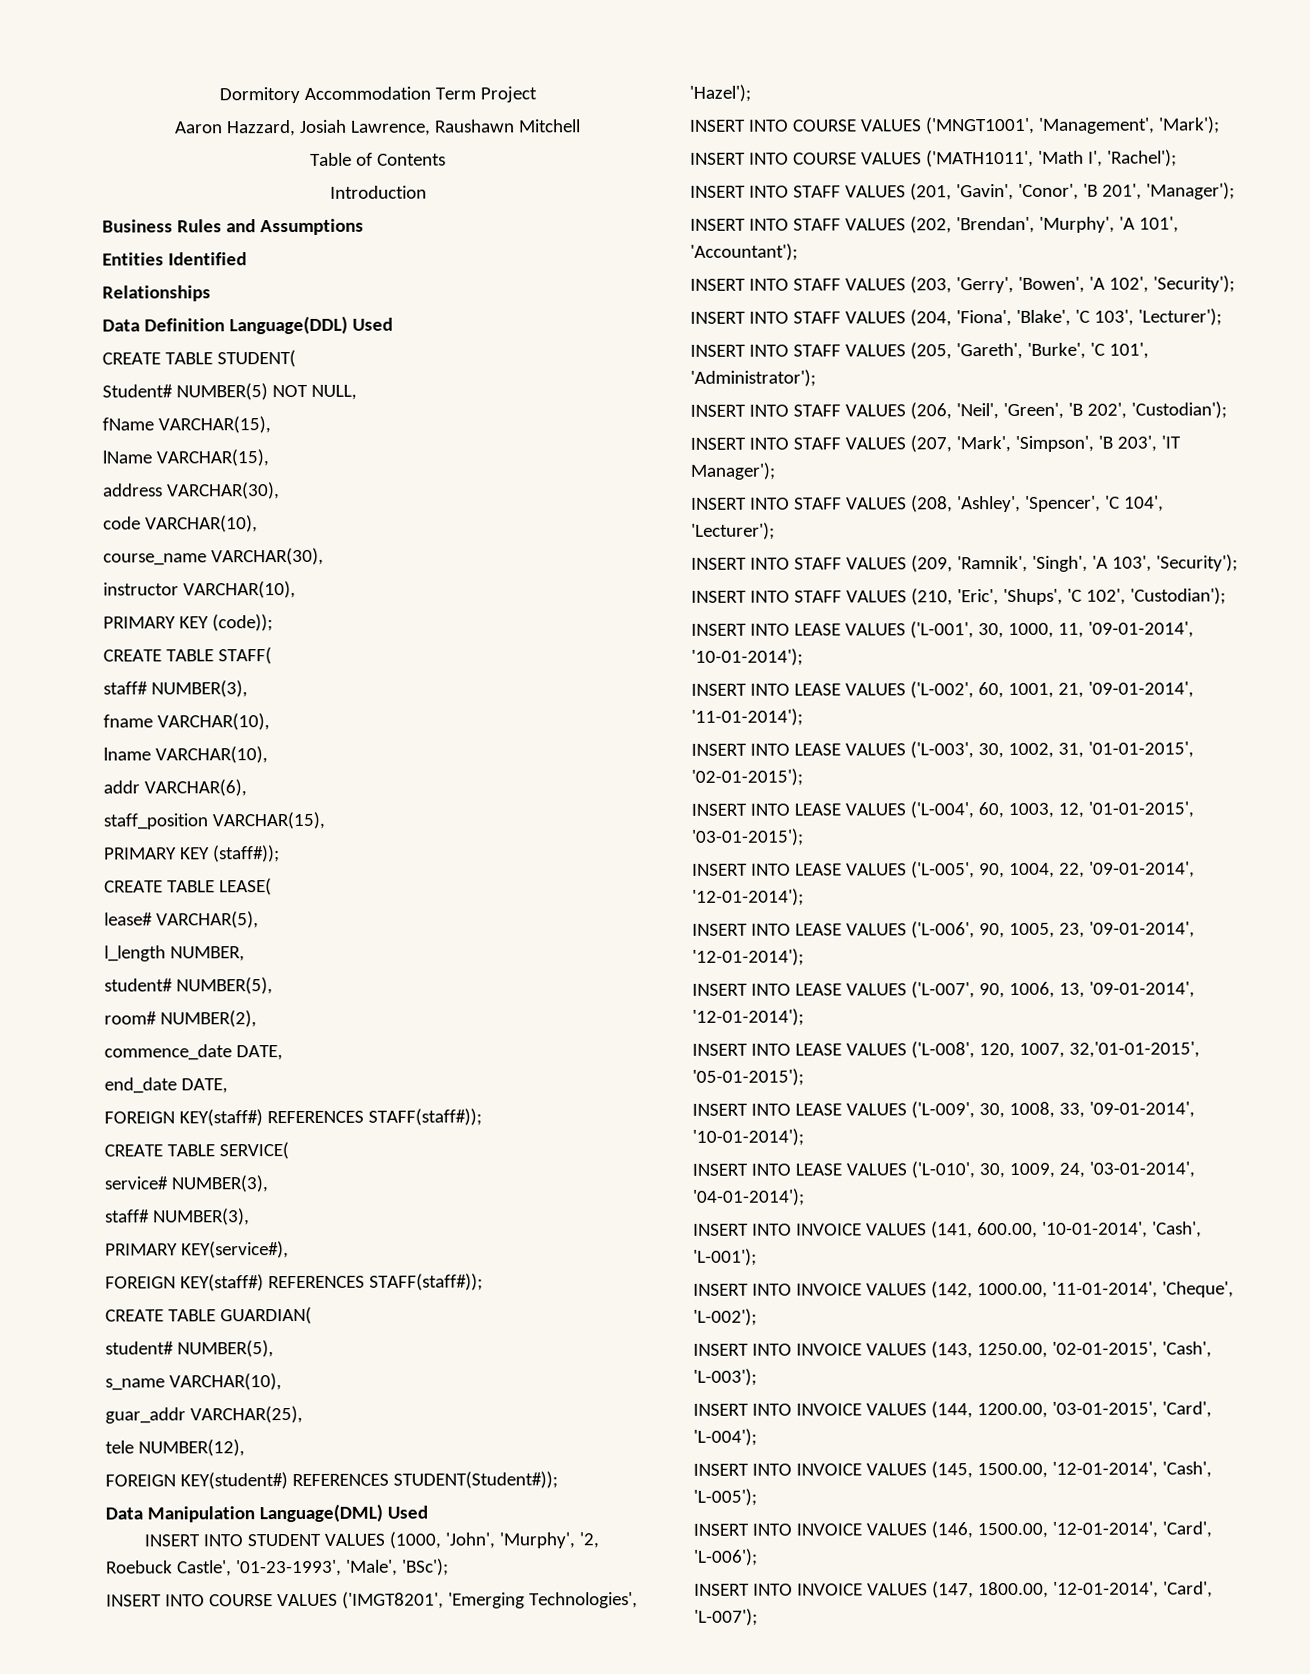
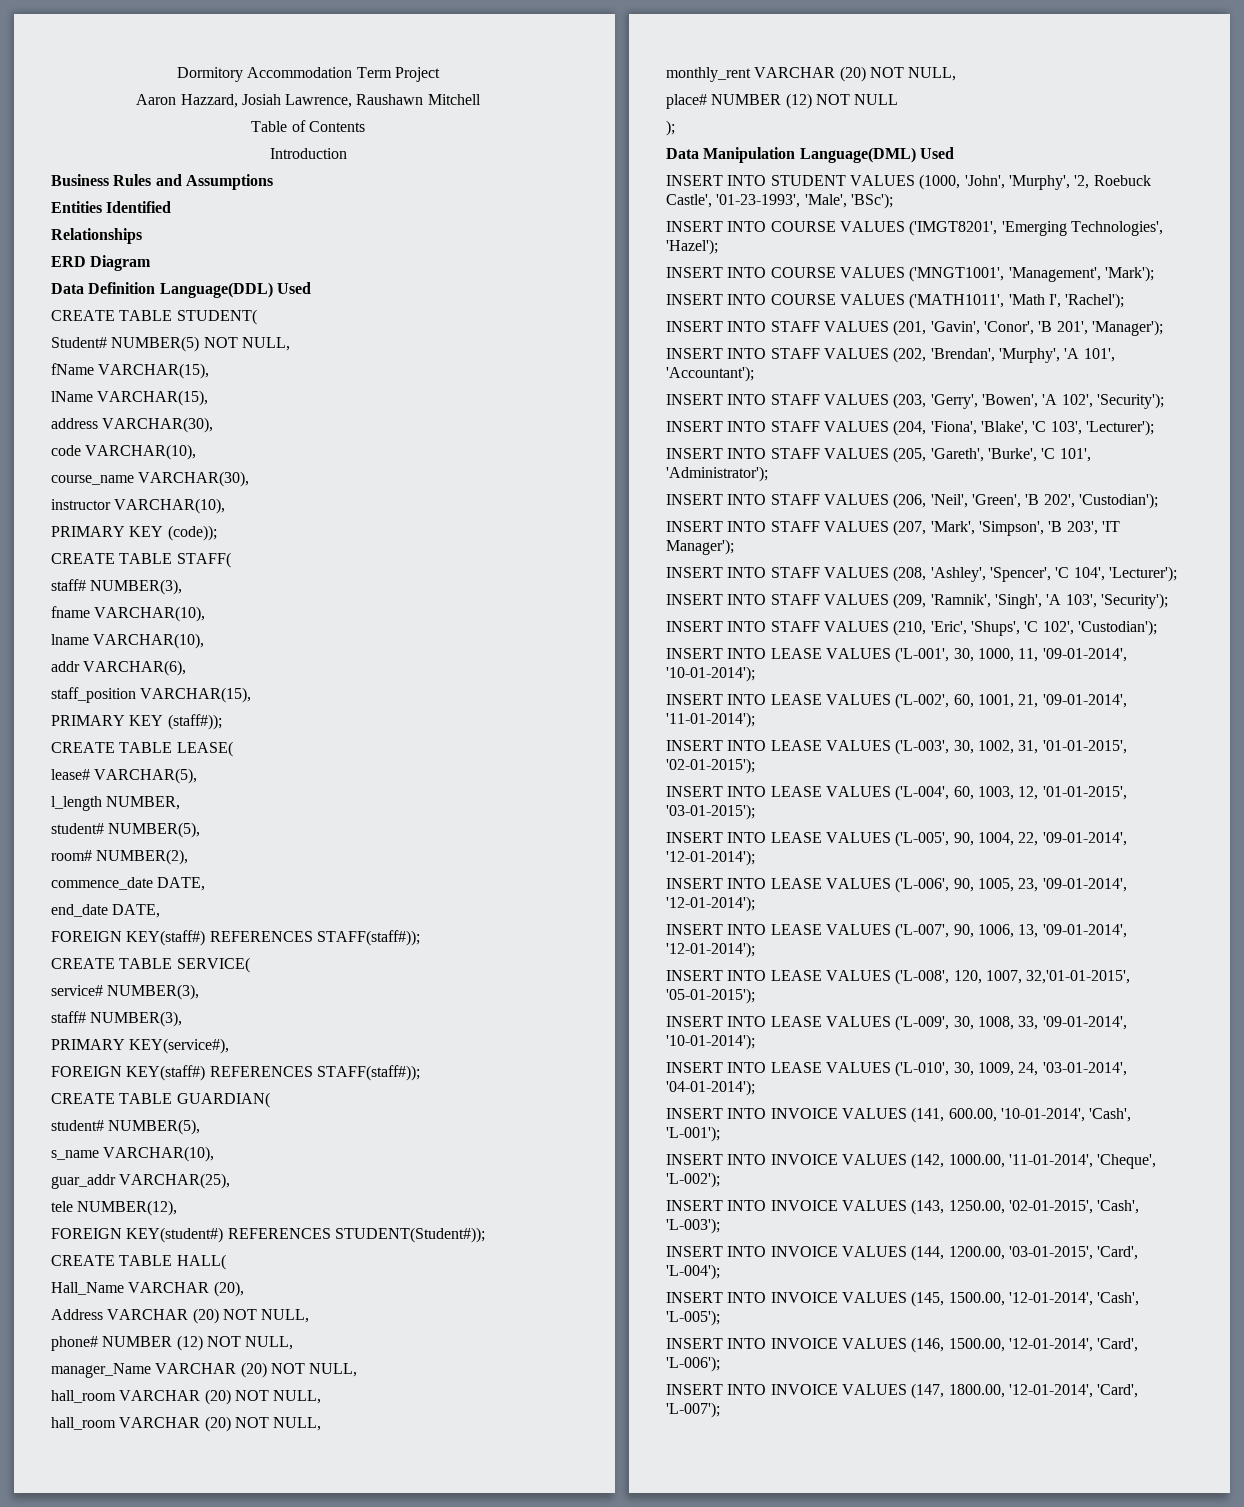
(211, 293) none -> [51,255,152,271] // ERD Diagram
(558, 1480) none -> [51,1254,226,1270] [51,1281,244,1297] [51,1308,310,1324] [51,1335,294,1351] [51,1362,358,1378] [51,1389,322,1405] [51,1416,322,1432] [666,66,957,82] [666,93,899,109] [666,120,675,136] // CREATE TABLE HALL( // Hall_Name VARCHAR (20), // Address VARCHAR (20) NOT NULL, // phone# NUMBER (12) NOT NULL, // manager_Name VARCHAR (20) NOT NULL, // hall_room VARCHAR (20) NOT NULL, // hall_room VARCHAR (20) NOT NULL, // monthly_rent VARCHAR (20) NOT NULL, // place# NUMBER (12) NOT NULL // );

